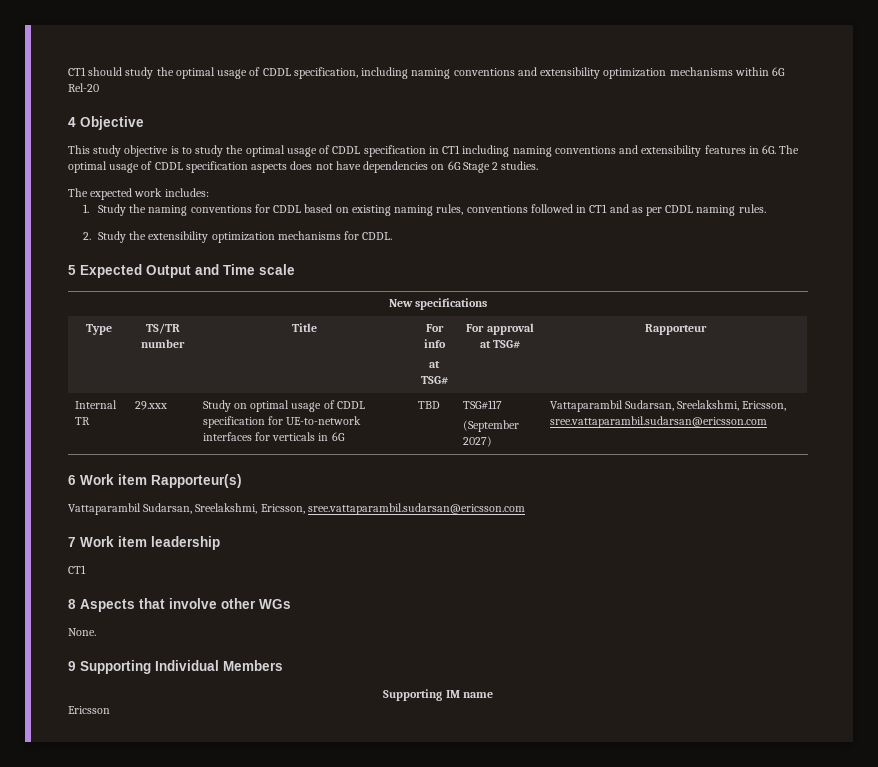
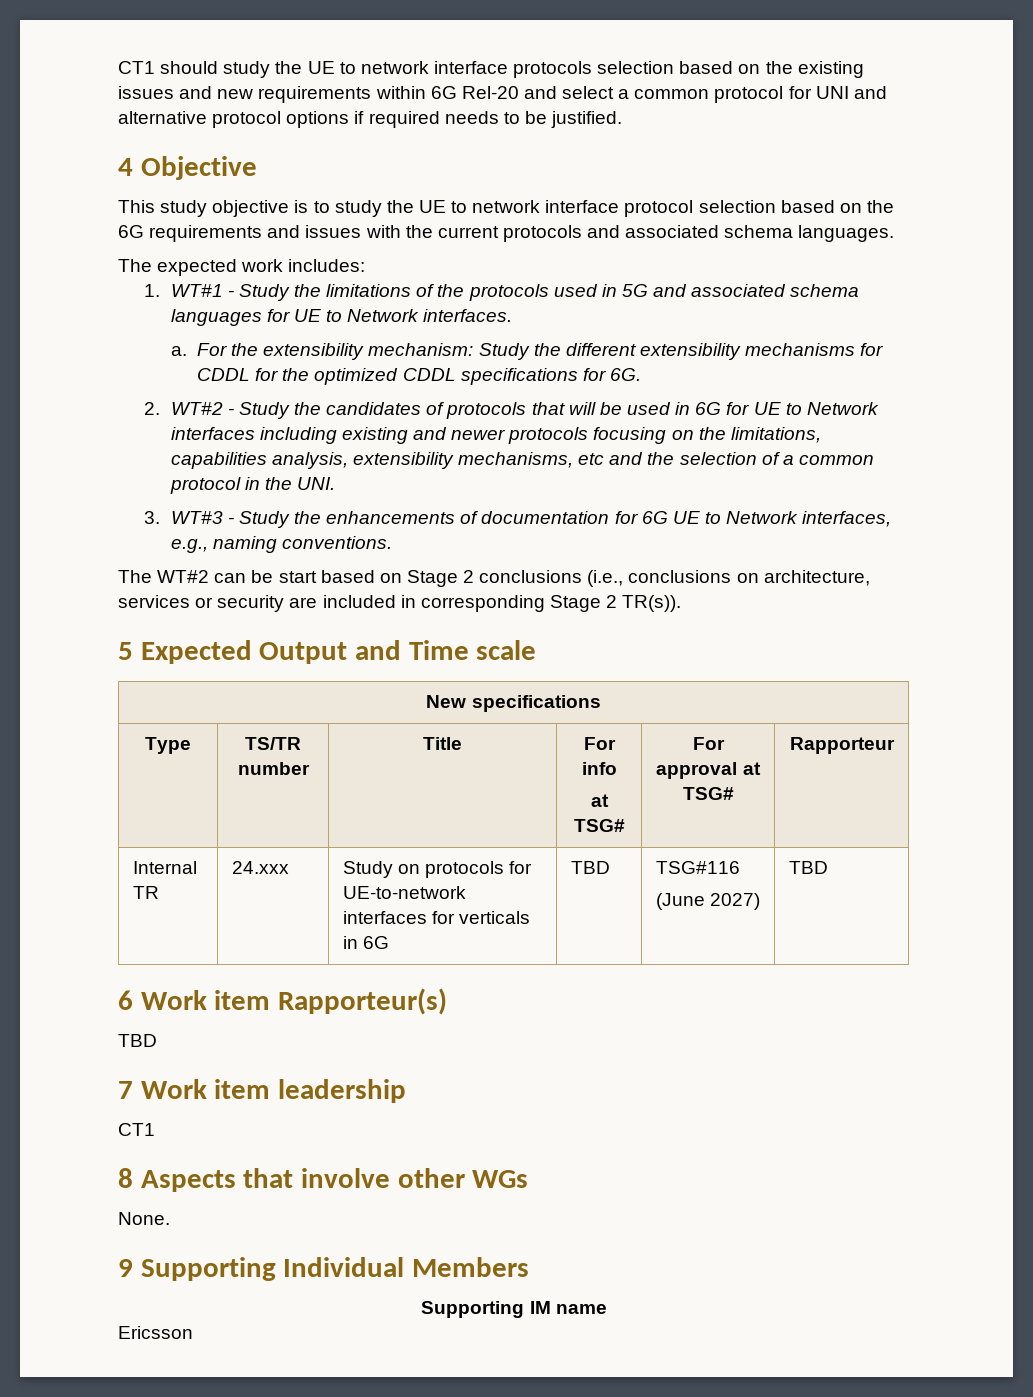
[175,67,786,79] [68,83,99,92] optimal usage of CDDL specification, including naming conventions and extensibility optimization mechanisms within 6G Rel-20 -> [307,61,864,78] [118,86,887,103] [118,111,623,128] UE to network interface protocols selection based on the existing issues and new requirements within 6G Rel-20 and select a common protocol for UNI and alternative protocol options if required needs to be justified.
[245,145,800,157] [68,161,539,173] optimal usage of CDDL specification in CT1 including naming conventions and extensibility features in 6G. The optimal usage of CDDL specification aspects does not have dependencies on 6G Stage 2 studies. -> [418,200,894,217] [118,225,895,242] UE to network interface protocol selection based on the 6G requirements and issues with the current protocols and associated schema languages.
[97,204,766,216] [82,231,393,243] Study the naming conventions for CDDL based on existing naming rules, conventions followed in CT1 and as per CDDL naming rules. // 2. Study the extensibility optimization mechanisms for CDDL. -> [170,284,860,301] [170,309,513,326] [170,343,884,360] [197,368,641,385] [144,402,879,419] [170,427,821,444] [170,452,874,469] [169,477,336,494] [144,511,892,528] [170,536,392,553] [118,570,870,587] [118,595,682,612] WT#1 - Study the limitations of the protocols used in 5G and associated schema languages for UE to Network interfaces. // a. For the extensibility mechanism: Study the different extensibility mechanisms for CDDL for the optimized CDDL specifications for 6G. // 2. WT#2 - Study the candidates of protocols that will be used in 6G for UE to Network interfaces including existing and newer protocols focusing on the limitations, capabilities analysis, extensibility mechanisms, etc and the selection of a common protocol in the UNI. // 3. WT#3 - Study the enhancements of documentation for 6G UE to Network interfaces, e.g., naming conventions. // The WT#2 can be start based on Stage 2 conclusions (i.e., conclusions on architecture, services or security are included in corresponding Stage 2 TR(s)).
[134,401,167,410] 29.xxx -> [231,861,289,874] 24.xxx
[250,400,365,412] [202,416,265,428] optimal usage of CDDL specification -> [425,861,505,878] protocols
[462,400,502,410] [462,420,519,432] TSG#117 // (September -> [655,861,740,874] [655,893,705,910] TSG#116 // (June
[549,400,787,412] [549,416,767,428] Vattaparambil Sudarsan, Sreelakshmi, Ericsson, sree.vattaparambil.sudarsan@ericsson.com -> [788,861,828,874] TBD
[68,503,525,515] Vattaparambil Sudarsan, Sreelakshmi, Ericsson, sree.vattaparambil.sudarsan@ericsson.com -> [118,1034,157,1047] TBD

